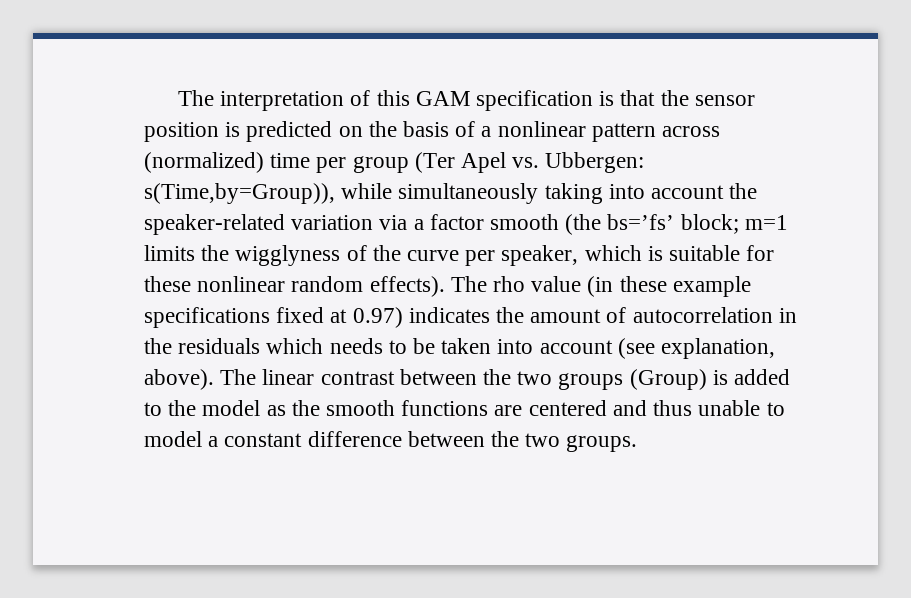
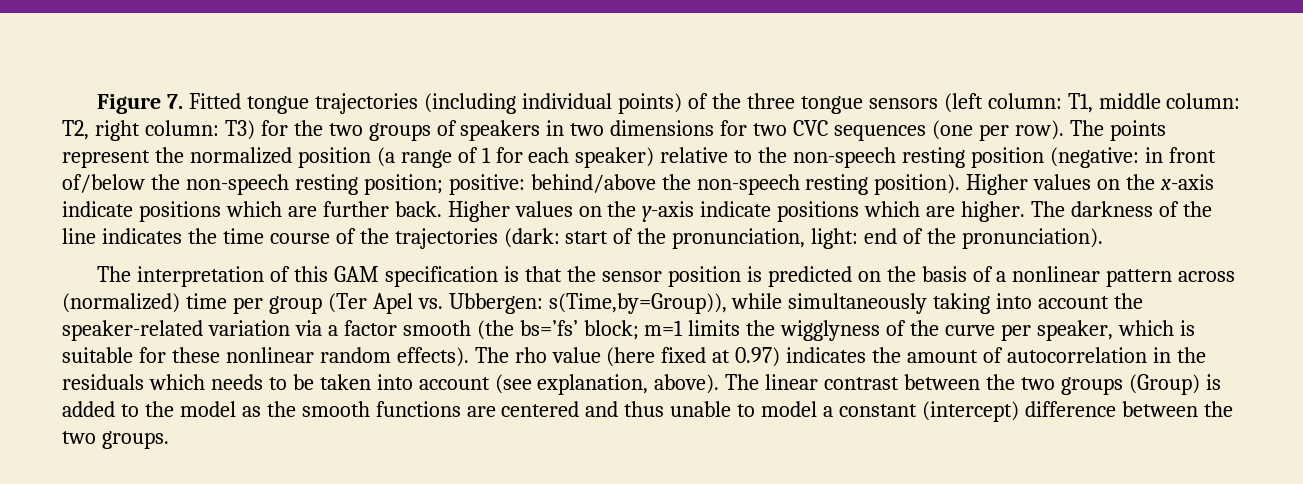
(178, 98) none -> [97,93,1241,114] [62,120,1166,141] [62,147,1216,168] [62,174,1215,195] [62,201,1212,222] [62,228,1103,249] Figure 7. Fitted tongue trajectories (including individual points) of the three tongue sensors (left column: T1, middle column: T2, right column: T3) for the two groups of speakers in two dimensions for two CVC sequences (one per row). The points represent the normalized position (a range of 1 for each speaker) relative to the non-speech resting position (negative: in front of/below the non-speech resting position; positive: behind/above the non-speech resting position). Higher values on the x-axis indicate positions which are further back. Higher values on the y-axis indicate positions which are higher. The darkness of the line indicates the time course of the trajectories (dark: start of the pronunciation, light: end of the pronunciation). //
[587,276,751,297] [144,307,270,328] (in these example specifications -> [606,347,656,367] (here
(303, 440) none -> [921,401,1019,422] (intercept)

